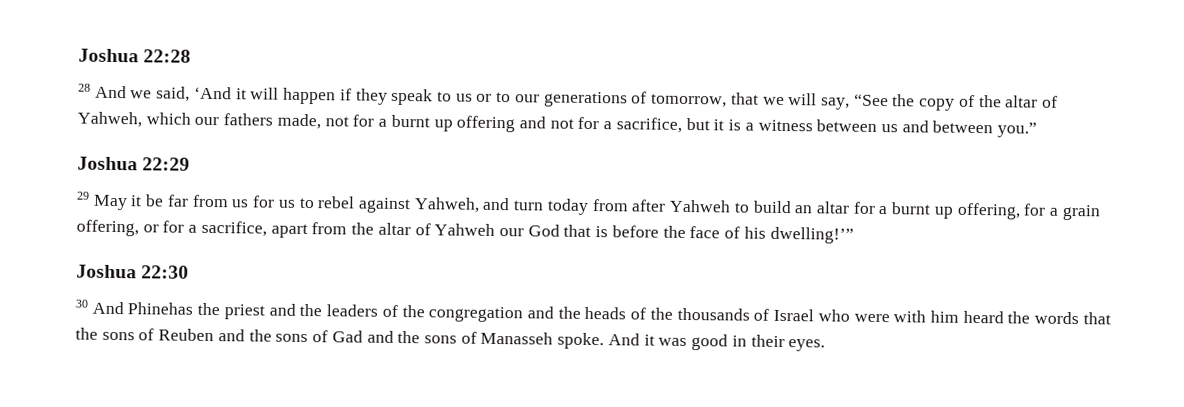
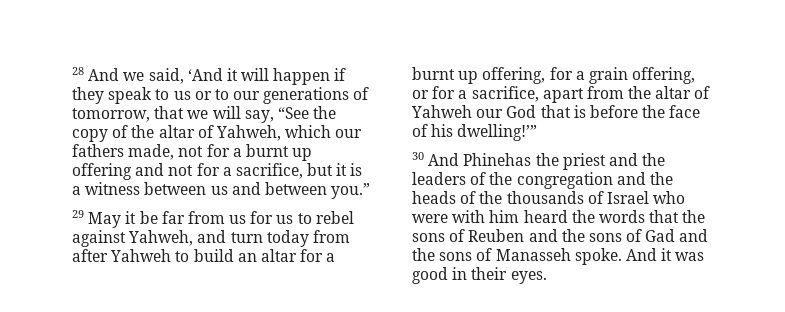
[78,48,192,63] Joshua 22:28 // -> (72, 71) none
[77,156,191,171] // Joshua 22:29 -> (371, 191) none
[76,264,190,279] // Joshua 22:30 -> (538, 132) none

